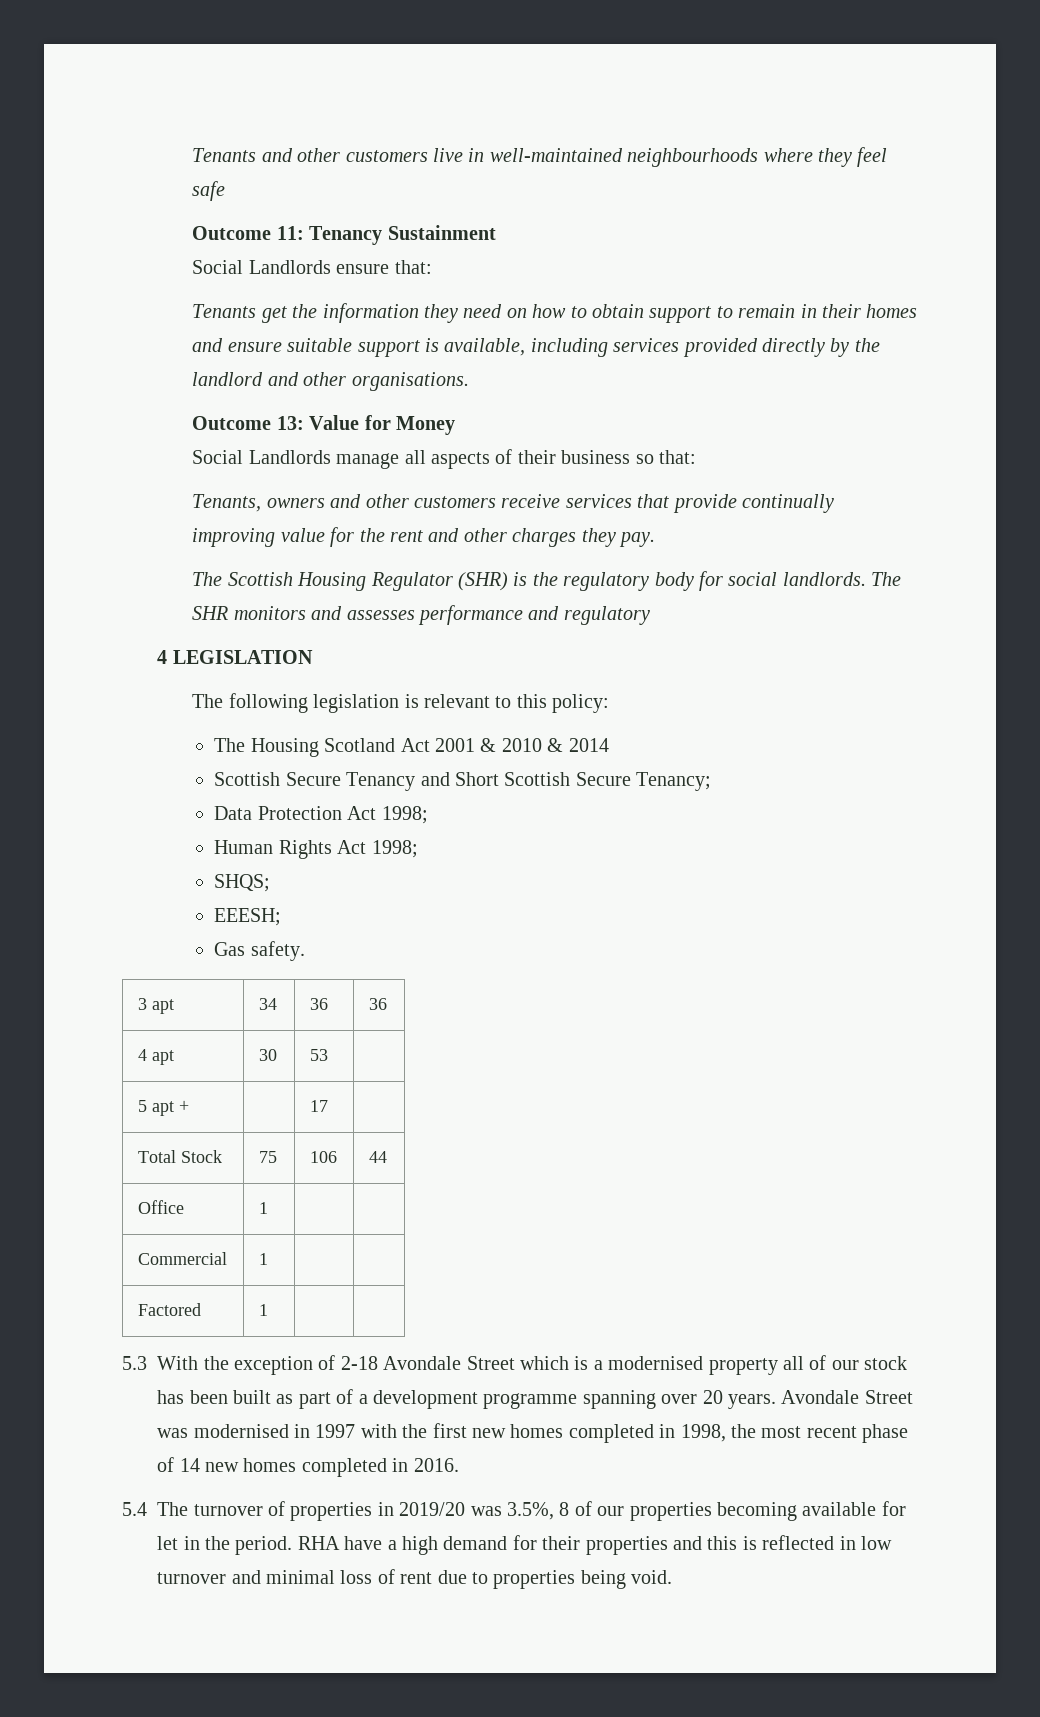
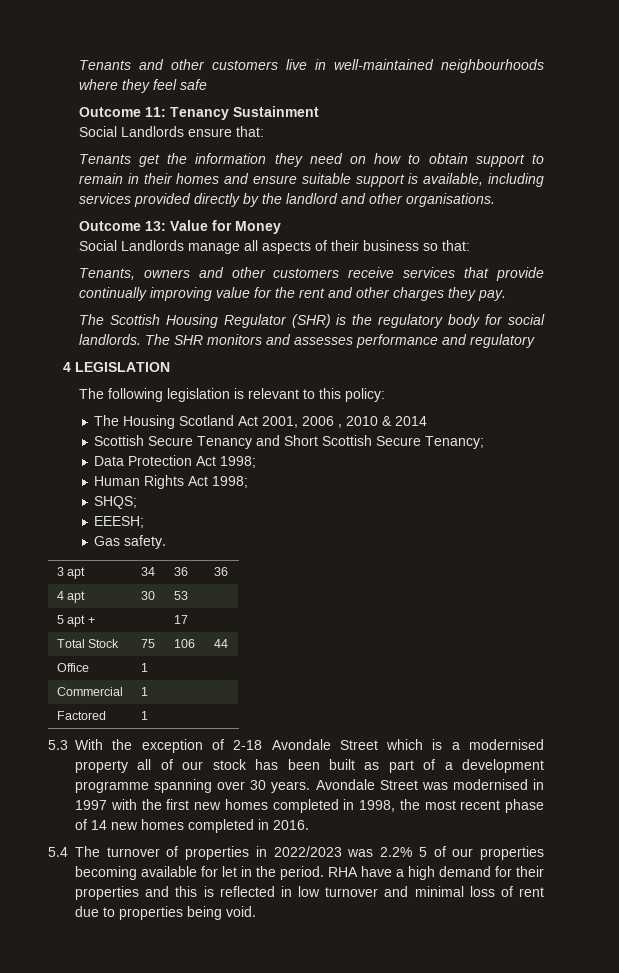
[435,738,497,752] 2001 & -> [262,416,343,428] 2001, 2006 ,
[702,1390,723,1404] 20 -> [250,780,267,790] 30
[399,1502,570,1520] 2019/20 was 3.5%, 8 -> [273,846,427,857] 2022/2023 was 2.2% 5

